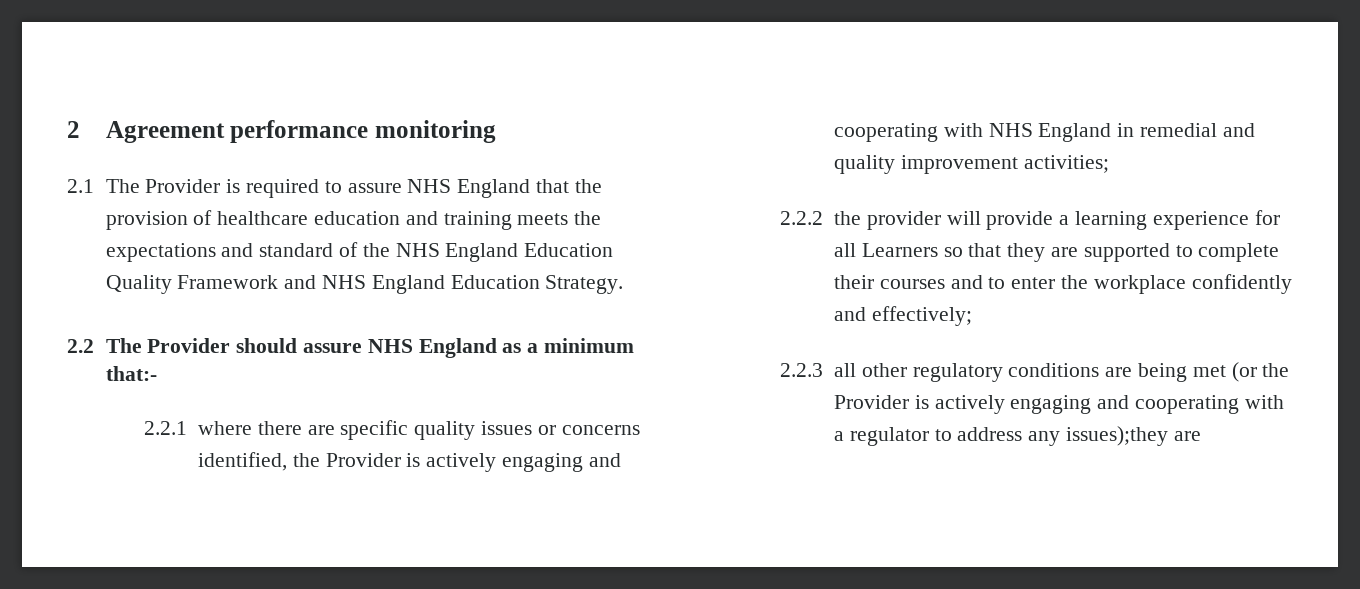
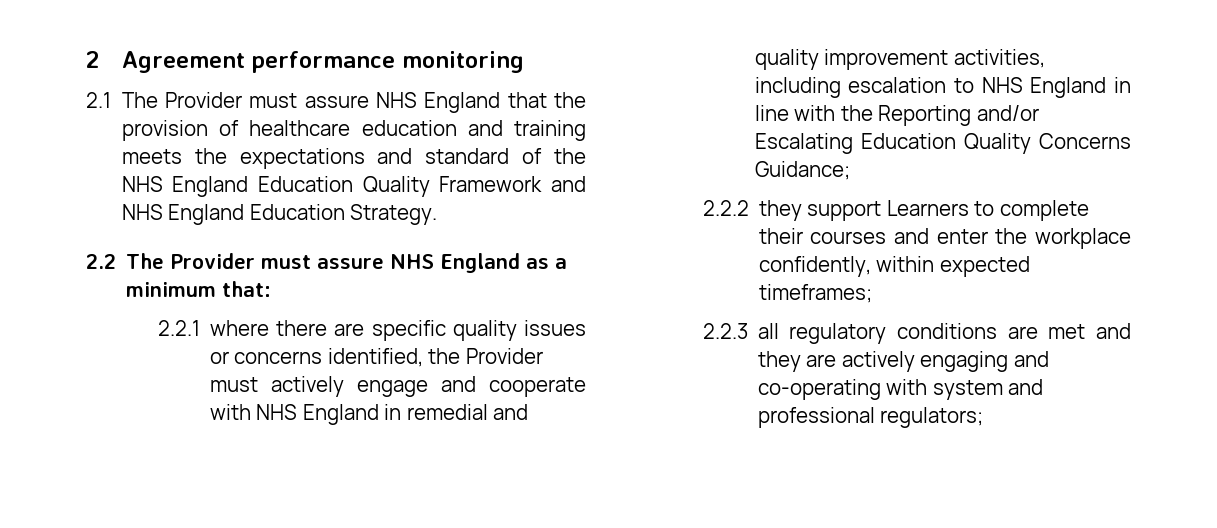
[226,179,342,198] is required to -> [249,93,298,108] must
[236,338,298,353] should -> [261,255,312,269] must
[105,366,157,381] that:- -> [222,281,272,297] that:
[406,453,621,472] [834,123,939,142] is actively engaging and cooperating -> [209,376,586,397] must actively engage and cooperate
[1023,155,1109,173] [780,210,1280,230] [834,243,1170,262] activities; // 2.2.2 the provider will provide a learning experience for all Learners so that they are supported -> [953,49,1045,68] [754,77,1131,98] [754,105,1039,126] [754,133,1131,154] [754,161,850,180] [702,200,969,221] activities, including escalation to NHS England in line with the Reporting and/or Escalating Education Quality Concerns Guidance; // 2.2.2 they support Learners
[988,277,1006,289] to -> (930, 236) none
[1191,274,1292,294] [834,306,972,326] confidently and effectively; -> [758,256,1030,277] [758,284,872,303] confidently, within expected timeframes;
[861,363,907,377] other -> (779, 331) none
[1138,362,1290,382] [834,395,1284,414] [834,426,1201,446] being met (or the Provider is actively engaging and cooperating with a regulator to address any issues);they are -> [1048,323,1131,339] [757,351,1049,372] [757,379,1044,400] [757,407,984,428] met and they are actively engaging and co-operating with system and professional regulators;

